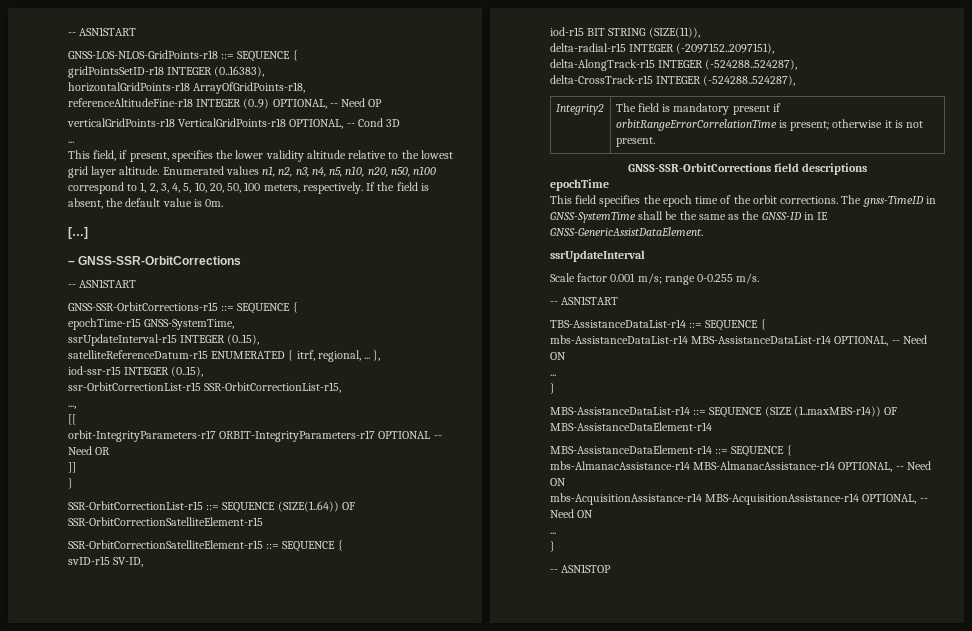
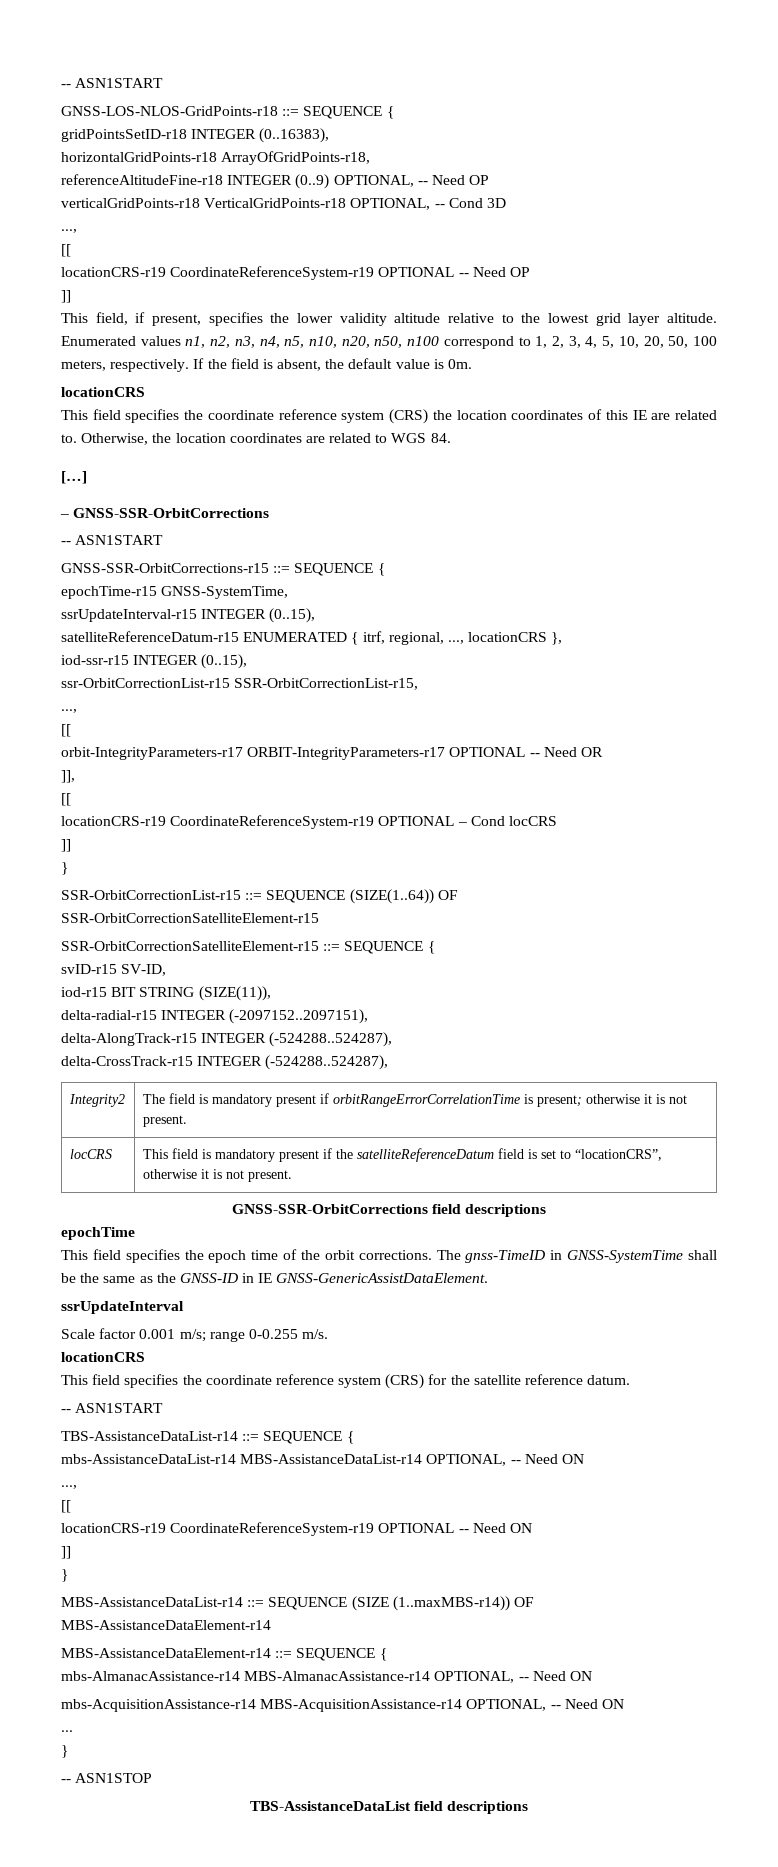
[68,141,74,143] ... -> [61,229,77,233] [61,244,71,257] [61,266,530,280] [61,290,71,303] ..., // [[ // locationCRS-r19 CoordinateReferenceSystem-r19 OPTIONAL -- Need OP // ]]
(224, 203) none -> [61,387,145,397] [61,409,718,424] [61,433,451,445] // locationCRS // This field specifies the coordinate reference system (CRS) the location coordinates of this IE are related to. Otherwise, the location coordinates are related to WGS 84.
[364,357,371,359] ... -> [447,632,548,644] ..., locationCRS
(111, 451) none -> [61,770,75,783] [61,793,71,806] [61,815,557,829] // ]], // [[ // locationCRS-r19 CoordinateReferenceSystem-r19 OPTIONAL – Cond locCRS
(655, 142) none -> [69,1149,112,1159] [142,1148,662,1162] [142,1169,292,1182] // locCRS | This field is mandatory present if the satelliteReferenceDatum field is set to “locationCRS”, otherwise it is not present.
(760, 278) none -> [61,1352,145,1362] [61,1374,631,1389] // locationCRS // This field specifies the coordinate reference system (CRS) for the satellite reference datum.
[550,374,556,376] ... -> [61,1485,77,1489] [61,1500,71,1513] [61,1522,532,1536] [61,1546,71,1559] ..., // [[ // locationCRS-r19 CoordinateReferenceSystem-r19 OPTIONAL -- Need ON // ]]
(612, 568) none -> [249,1801,529,1814] // TBS-AssistanceDataList field descriptions

